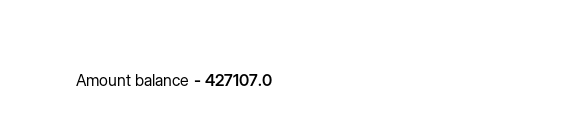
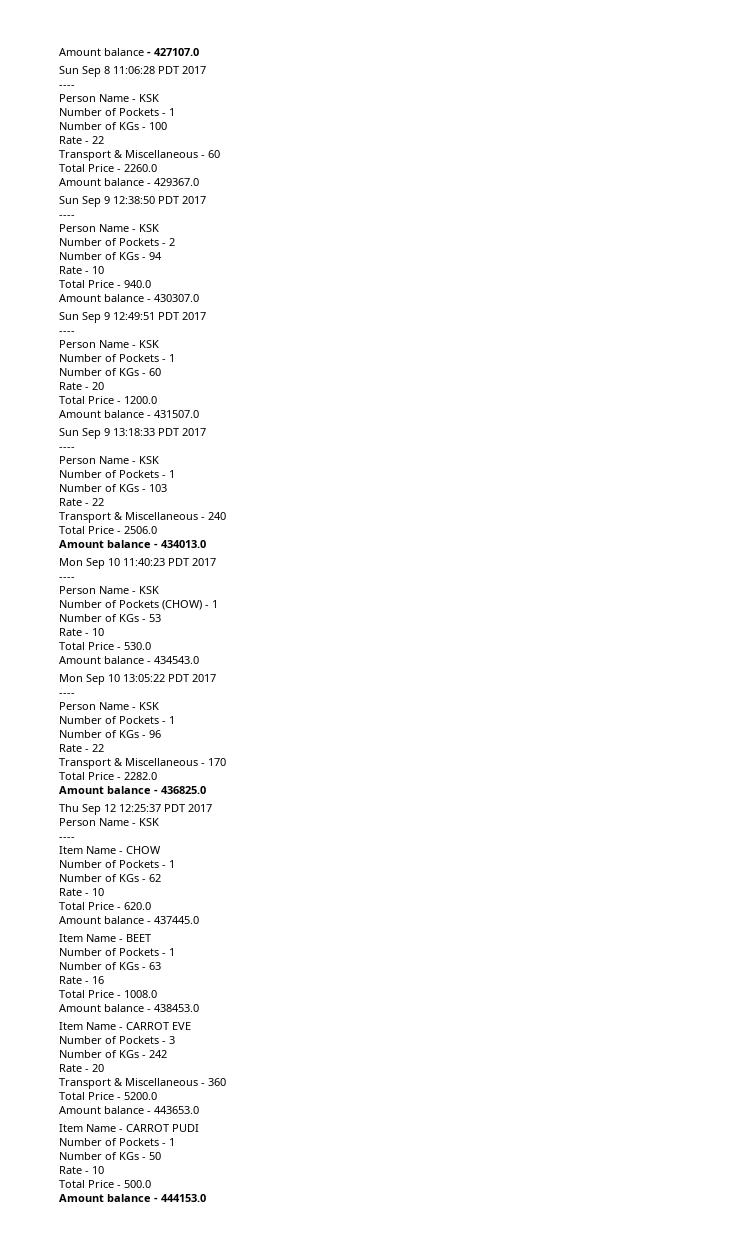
(272, 80) none -> [59,66,206,77] [59,85,75,88] [59,94,159,102] [59,108,175,116] [59,122,167,130] [59,136,104,144] [59,150,220,161] [59,164,157,172] [59,178,199,186] [59,196,206,207] [59,215,75,218] [59,224,159,232] [59,238,175,246] [59,252,162,260] [59,266,104,274] [59,280,151,288] [59,294,199,302] [59,312,206,323] [59,331,75,334] [59,340,159,348] [59,354,175,362] [59,368,161,376] [59,382,104,390] [59,396,157,404] [59,410,199,418] [59,428,206,439] [59,447,75,450] [59,456,159,464] [59,470,175,478] [59,484,167,492] [59,498,104,506] [59,512,226,523] [59,526,157,534] [59,540,206,548] [59,558,216,569] [59,577,75,580] [59,586,159,594] [59,600,218,610] [59,614,161,622] [59,628,104,636] [59,642,151,650] [59,656,199,664] [59,674,216,685] [59,693,75,696] [59,702,159,710] [59,716,175,724] [59,730,161,738] [59,744,104,752] [59,758,226,769] [59,772,157,780] [59,786,206,794] [59,804,212,815] [59,818,159,826] [59,837,75,840] [59,846,161,854] [59,860,175,868] [59,874,161,882] [59,888,104,896] [59,902,151,910] [59,916,199,924] [59,934,151,942] [59,948,175,956] [59,962,161,970] [59,976,104,984] [59,990,157,998] [59,1004,199,1012] [59,1022,191,1030] [59,1036,175,1044] [59,1050,167,1058] [59,1064,104,1072] [59,1078,226,1089] [59,1092,157,1100] [59,1106,199,1114] [59,1124,199,1132] [59,1138,175,1146] [59,1152,161,1160] [59,1166,104,1174] [59,1180,151,1188] [59,1194,206,1202] // Sun Sep 8 11:06:28 PDT 2017 // ---- // Person Name - KSK // Number of Pockets - 1 // Number of KGs - 100 // Rate - 22 // Transport & Miscellaneous - 60 // Total Price - 2260.0 // Amount balance - 429367.0 // Sun Sep 9 12:38:50 PDT 2017 // ---- // Person Name - KSK // Number of Pockets - 2 // Number of KGs - 94 // Rate - 10 // Total Price - 940.0 // Amount balance - 430307.0 // Sun Sep 9 12:49:51 PDT 2017 // ---- // Person Name - KSK // Number of Pockets - 1 // Number of KGs - 60 // Rate - 20 // Total Price - 1200.0 // Amount balance - 431507.0 // Sun Sep 9 13:18:33 PDT 2017 // ---- // Person Name - KSK // Number of Pockets - 1 // Number of KGs - 103 // Rate - 22 // Transport & Miscellaneous - 240 // Total Price - 2506.0 // Amount balance - 434013.0 // Mon Sep 10 11:40:23 PDT 2017 // ---- // Person Name - KSK // Number of Pockets (CHOW) - 1 // Number of KGs - 53 // Rate - 10 // Total Price - 530.0 // Amount balance - 434543.0 // Mon Sep 10 13:05:22 PDT 2017 // ---- // Person Name - KSK // Number of Pockets - 1 // Number of KGs - 96 // Rate - 22 // Transport & Miscellaneous - 170 // Total Price - 2282.0 // Amount balance - 436825.0 // Thu Sep 12 12:25:37 PDT 2017 // Person Name - KSK // ---- // Item Name - CHOW // Number of Pockets - 1 // Number of KGs - 62 // Rate - 10 // Total Price - 620.0 // Amount balance - 437445.0 // Item Name - BEET // Number of Pockets - 1 // Number of KGs - 63 // Rate - 16 // Total Price - 1008.0 // Amount balance - 438453.0 // Item Name - CARROT EVE // Number of Pockets - 3 // Number of KGs - 242 // Rate - 20 // Transport & Miscellaneous - 360 // Total Price - 5200.0 // Amount balance - 443653.0 // Item Name - CARROT PUDI // Number of Pockets - 1 // Number of KGs - 50 // Rate - 10 // Total Price - 500.0 // Amount balance - 444153.0

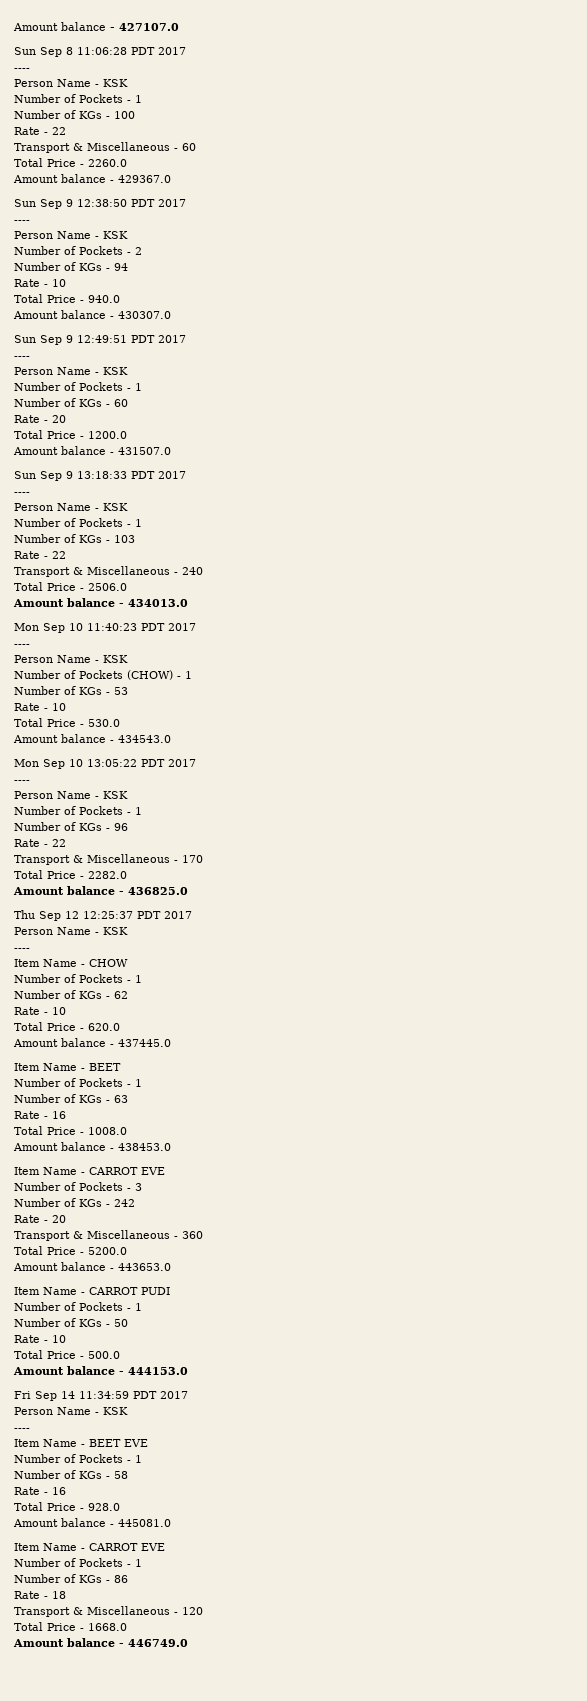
(206, 1198) none -> [14,1391,188,1401] [14,1407,128,1415] [14,1428,30,1431] [14,1439,148,1447] [14,1454,142,1463] [14,1470,128,1479] [14,1487,66,1495] [14,1502,120,1511] [13,1518,171,1527] [14,1543,165,1551] [14,1558,142,1567] [14,1574,128,1583] [14,1591,66,1599] [14,1606,203,1617] [14,1622,127,1631] [13,1638,188,1647] // Fri Sep 14 11:34:59 PDT 2017 // Person Name - KSK // ---- // Item Name - BEET EVE // Number of Pockets - 1 // Number of KGs - 58 // Rate - 16 // Total Price - 928.0 // Amount balance - 445081.0 // Item Name - CARROT EVE // Number of Pockets - 1 // Number of KGs - 86 // Rate - 18 // Transport & Miscellaneous - 120 // Total Price - 1668.0 // Amount balance - 446749.0

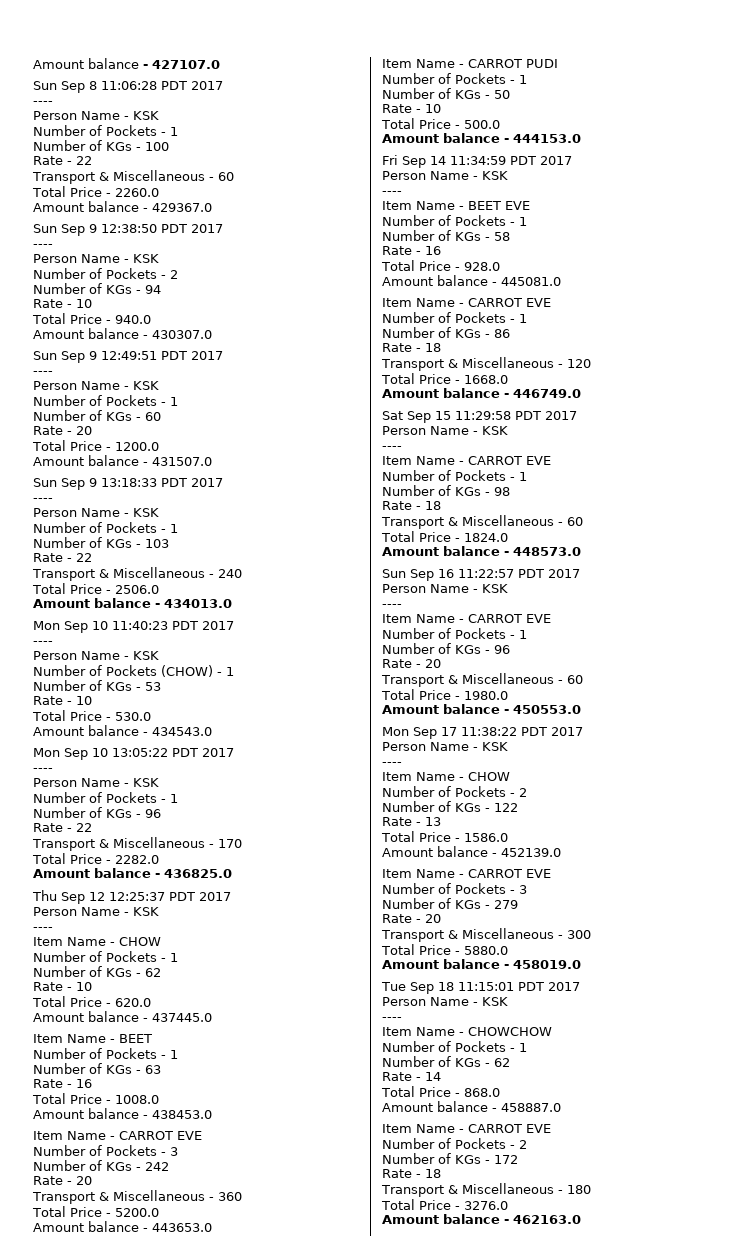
(188, 1643) none -> [382,411,577,423] [382,426,508,435] [382,446,402,450] [382,456,551,465] [382,470,527,481] [382,485,510,496] [382,501,441,510] [381,515,583,529] [381,531,508,542] [382,546,581,556] [382,569,580,581] [382,584,508,593] [382,604,402,608] [382,614,551,623] [382,628,527,639] [382,643,510,654] [382,659,441,668] [381,673,583,687] [381,689,508,700] [382,704,581,714] [382,727,583,739] [382,742,508,751] [382,762,402,766] [382,772,510,781] [382,786,527,797] [382,801,518,812] [382,817,441,826] [381,831,508,842] [382,846,561,857] [382,869,551,878] [382,883,527,894] [382,898,518,909] [382,914,441,923] [381,928,591,942] [381,944,508,955] [382,959,581,969] [381,982,580,994] [382,997,508,1006] [382,1017,402,1021] [382,1027,552,1036] [382,1041,527,1052] [382,1056,510,1067] [382,1072,441,1081] [381,1086,500,1097] [382,1101,561,1112] [382,1124,551,1133] [382,1138,527,1149] [382,1153,518,1164] [382,1169,441,1178] [381,1183,591,1197] [381,1199,508,1210] [382,1214,581,1224] // Sat Sep 15 11:29:58 PDT 2017 // Person Name - KSK // ---- // Item Name - CARROT EVE // Number of Pockets - 1 // Number of KGs - 98 // Rate - 18 // Transport & Miscellaneous - 60 // Total Price - 1824.0 // Amount balance - 448573.0 // Sun Sep 16 11:22:57 PDT 2017 // Person Name - KSK // ---- // Item Name - CARROT EVE // Number of Pockets - 1 // Number of KGs - 96 // Rate - 20 // Transport & Miscellaneous - 60 // Total Price - 1980.0 // Amount balance - 450553.0 // Mon Sep 17 11:38:22 PDT 2017 // Person Name - KSK // ---- // Item Name - CHOW // Number of Pockets - 2 // Number of KGs - 122 // Rate - 13 // Total Price - 1586.0 // Amount balance - 452139.0 // Item Name - CARROT EVE // Number of Pockets - 3 // Number of KGs - 279 // Rate - 20 // Transport & Miscellaneous - 300 // Total Price - 5880.0 // Amount balance - 458019.0 // Tue Sep 18 11:15:01 PDT 2017 // Person Name - KSK // ---- // Item Name - CHOWCHOW // Number of Pockets - 1 // Number of KGs - 62 // Rate - 14 // Total Price - 868.0 // Amount balance - 458887.0 // Item Name - CARROT EVE // Number of Pockets - 2 // Number of KGs - 172 // Rate - 18 // Transport & Miscellaneous - 180 // Total Price - 3276.0 // Amount balance - 462163.0

